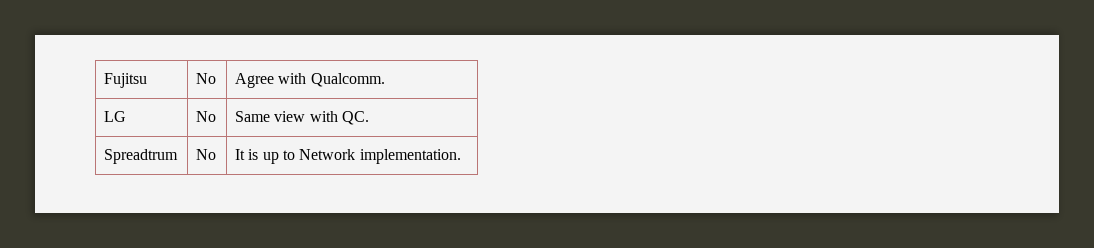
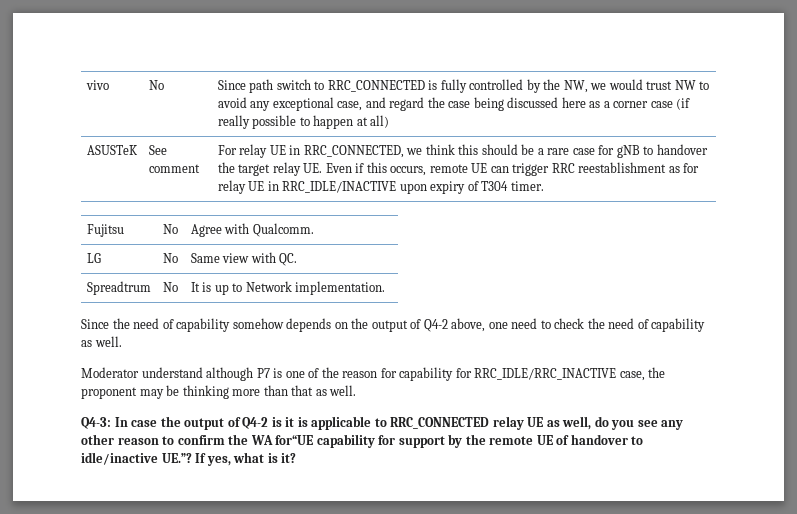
(104, 80) none -> [85,80,109,90] [148,80,164,90] [217,79,710,93] [217,97,691,111] [217,115,390,129] [86,145,138,155] [148,145,167,155] [148,164,200,173] [217,144,708,158] [217,162,700,176] [217,180,544,194] vivo | No | Since path switch to RRC_CONNECTED is fully controlled by the NW, we would trust NW to avoid any exceptional case, and regard the case being discussed here as a corner case (if really possible to happen at all) // ASUSTeK | See comment | For relay UE in RRC_CONNECTED, we think this should be a rare case for gNB to handover the target relay UE. Even if this occurs, remote UE can trigger RRC reestablishment as for relay UE in RRC_IDLE/INACTIVE upon expiry of T304 timer. //
(461, 156) none -> [81,318,706,332] [81,336,122,347] [81,367,666,381] [81,385,357,399] [81,416,684,430] [81,434,644,448] [81,452,297,466] // Since the need of capability somehow depends on the output of Q4-2 above, one need to check the need of capability as well. // Moderator understand although P7 is one of the reason for capability for RRC_IDLE/RRC_INACTIVE case, the proponent may be thinking more than that as well. // Q4-3: In case the output of Q4-2 is it is applicable to RRC_CONNECTED relay UE as well, do you see any other reason to confirm the WA for“UE capability for support by the remote UE of handover to idle/inactive UE.”? If yes, what is it?

